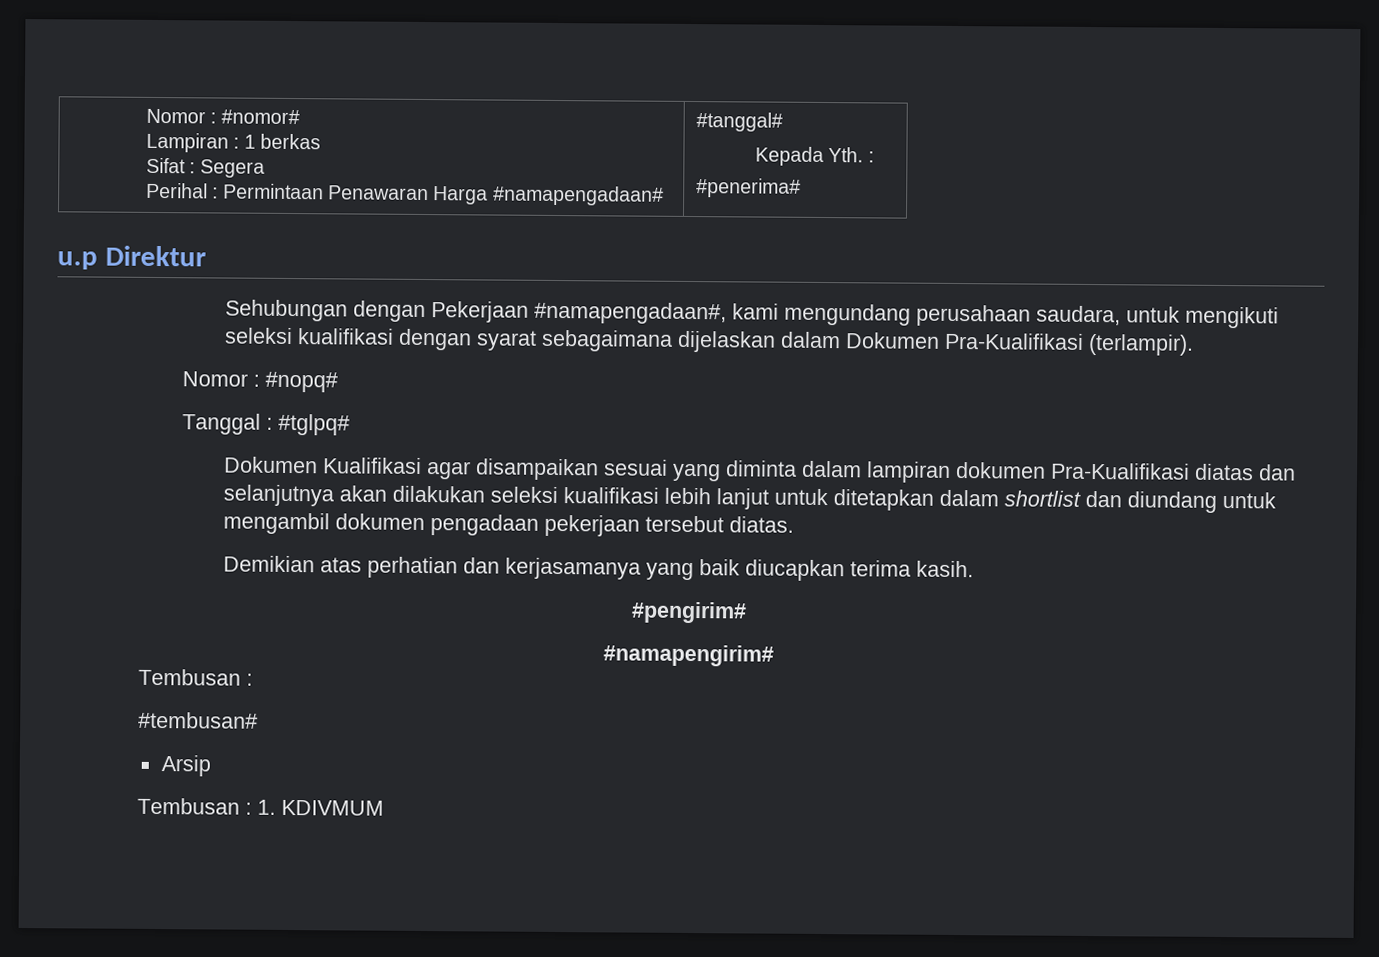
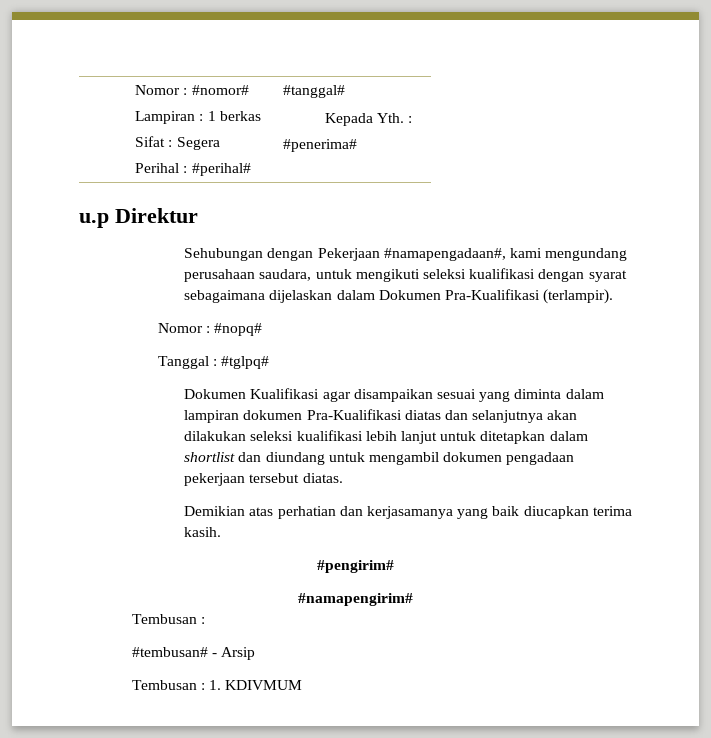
[222,183,664,206] Permintaan Penawaran Harga #namapengadaan# -> [191,163,251,176] #perihal#
(259, 720) // -> [211,653,217,657] -

